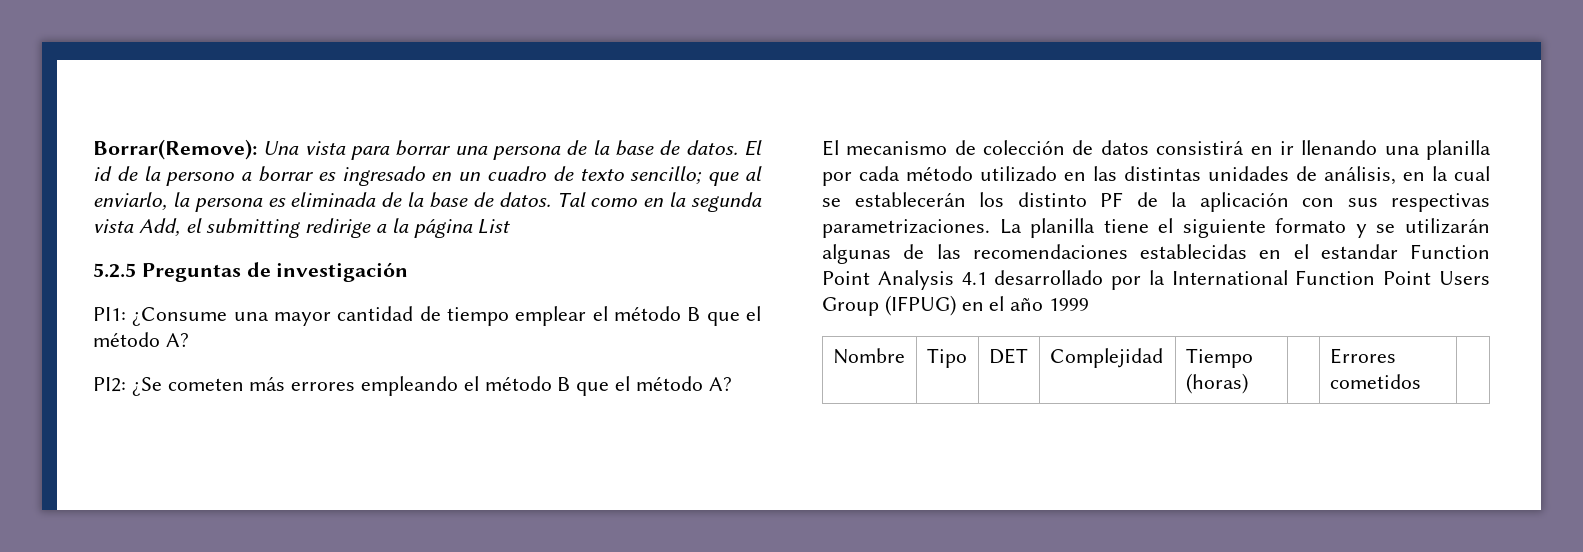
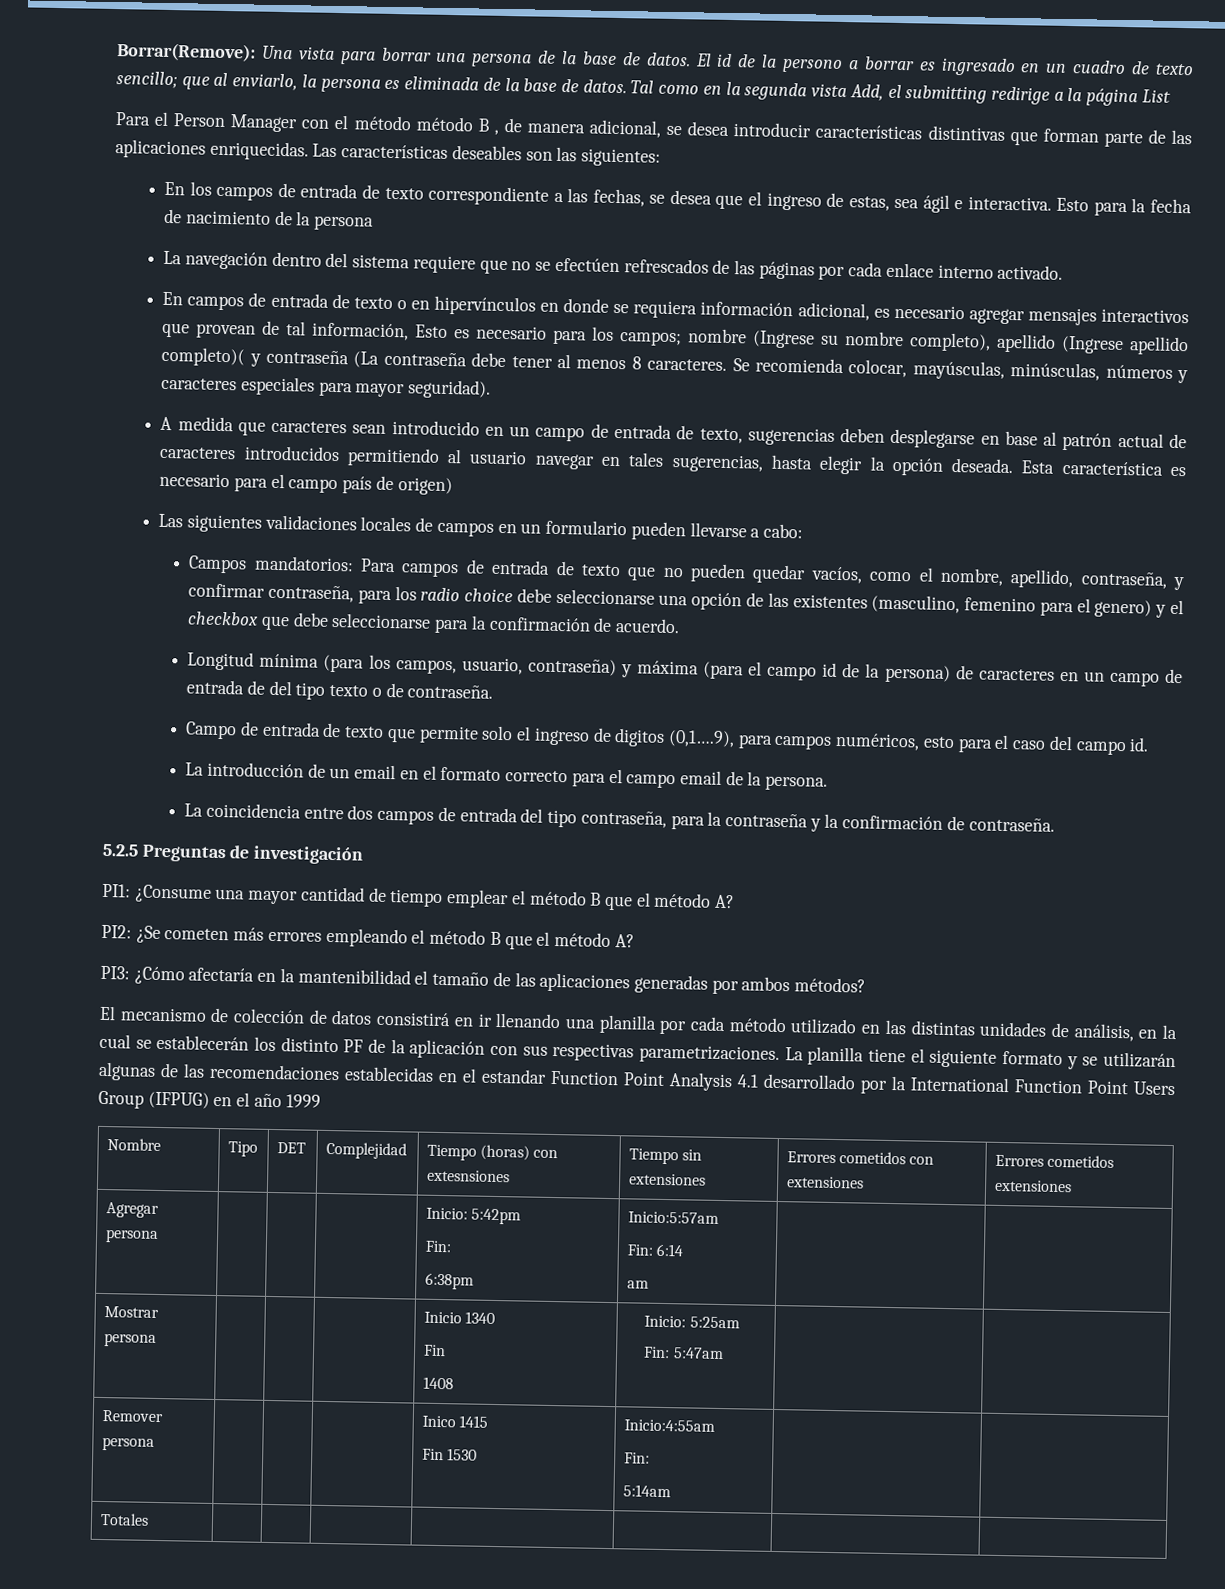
(511, 226) none -> [115,111,1192,148] [115,139,662,167] [164,181,1193,217] [164,208,375,231] [163,250,1064,281] [162,291,1190,326] [162,320,1189,356] [161,346,1189,384] [161,376,492,399] [160,416,1188,451] [159,445,1186,477] [159,472,453,496] [158,513,803,541] [188,555,1185,591] [188,583,1184,618] [187,611,681,634] [187,651,1183,687] [186,679,494,700] [185,721,1150,756] [185,761,829,791] [184,802,1055,832] // Para el Person Manager con el método método B , de manera adicional, se desea introducir características distintivas que forman parte de las aplicaciones enriquecidas. Las características deseables son las siguientes: // En los campos de entrada de texto correspondiente a las fechas, se desea que el ingreso de estas, sea ágil e interactiva. Esto para la fecha de nacimiento de la persona // La navegación dentro del sistema requiere que no se efectúen refrescados de las páginas por cada enlace interno activado. // En campos de entrada de texto o en hipervínculos en donde se requiera información adicional, es necesario agregar mensajes interactivos que provean de tal información, Esto es necesario para los campos; nombre (Ingrese su nombre completo), apellido (Ingrese apellido completo)( y contraseña (La contraseña debe tener al menos 8 caracteres. Se recomienda colocar, mayúsculas, minúsculas, números y caracteres especiales para mayor seguridad). // A medida que caracteres sean introducido en un campo de entrada de texto, sugerencias deben desplegarse en base al patrón actual de caracteres introducidos permitiendo al usuario navegar en tales sugerencias, hasta elegir la opción deseada. Esta característica es necesario para el campo país de origen) // Las siguientes validaciones locales de campos en un formulario pueden llevarse a cabo: // Campos mandatorios: Para campos de entrada de texto que no pueden quedar vacíos, como el nombre, apellido, contraseña, y confirmar contraseña, para los radio choice debe seleccionarse una opción de las existentes (masculino, femenino para el genero) y el checkbox que debe seleccionarse para la confirmación de acuerdo. // Longitud mínima (para los campos, usuario, contraseña) y máxima (para el campo id de la persona) de caracteres en un campo de entrada de del tipo texto o de contraseña. // Campo de entrada de texto que permite solo el ingreso de digitos (0,1….9), para campos numéricos, esto para el caso del campo id. // La introducción de un email en el formato correcto para el campo email de la persona. // La coincidencia entre dos campos de entrada del tipo contraseña, para la contraseña y la confirmación de contraseña.
(732, 384) none -> [100,965,867,995] // PI3: ¿Cómo afectaría en la mantenibilidad el tamaño de las aplicaciones generadas por ambos métodos?
[1329,348,1396,364] [1329,374,1421,389] | | Errores cometidos -> [533,1149,559,1159] [426,1169,510,1183] [628,1148,703,1165] [628,1173,706,1186] [786,1151,935,1165] [786,1176,864,1189] [994,1154,1115,1168] [994,1179,1072,1193] [105,1202,159,1218] [104,1229,159,1243] [425,1207,522,1225] [424,1240,452,1253] [424,1272,474,1290] [627,1211,719,1224] [626,1243,685,1257] [626,1280,649,1289] [103,1306,159,1319] [103,1333,157,1347] [423,1311,496,1325] [422,1344,446,1357] [422,1376,454,1390] [644,1315,740,1329] [643,1346,724,1360] [101,1410,163,1423] [101,1437,155,1451] [421,1415,489,1428] [421,1448,478,1461] [623,1419,715,1432] [623,1452,650,1464] [622,1484,671,1498] [99,1512,149,1526] con extesnsiones | Tiempo sin extensiones | Errores cometidos con extensiones | Errores cometidos extensiones // Agregar persona | | | | Inicio: 5:42pm // Fin: // 6:38pm | Inicio:5:57am // Fin: 6:14 // am | | // Mostrar persona | | | | Inicio 1340 // Fin // 1408 | Inicio: 5:25am // Fin: 5:47am | | // Remover persona | | | | Inico 1415 // Fin 1530 | Inicio:4:55am // Fin: // 5:14am | | // Totales | | | | | |

